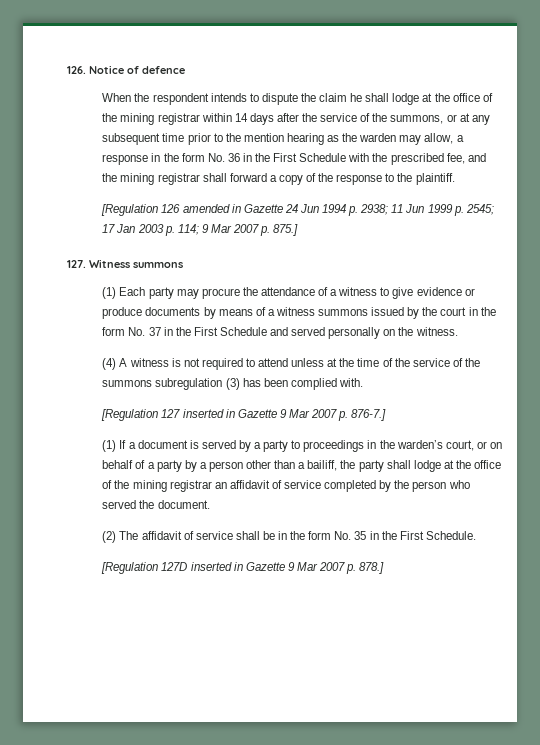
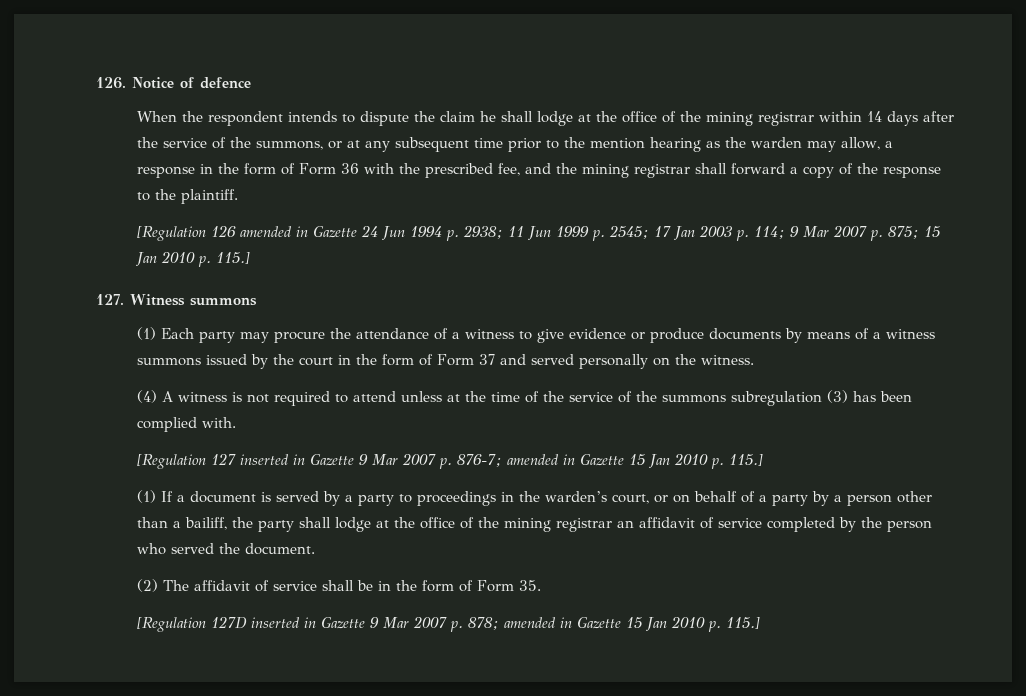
[207,153,347,162] No. 36 in the First Schedule -> [281,163,360,175] of Form 36
[273,224,299,236] 875.] -> [888,226,941,239] [136,251,251,267] 875; 15 Jan 2010 p. 115.]
[128,327,267,336] No. 37 in the First Schedule -> [419,354,496,366] of Form 37
[351,409,387,421] 876-7.] -> [457,453,764,469] 876-7; amended in Gazette 15 Jan 2010 p. 115.]
[334,531,476,540] No. 35 in the First Schedule. -> [459,580,542,592] of Form 35.
[359,562,385,574] 878.] -> [468,616,761,632] 878; amended in Gazette 15 Jan 2010 p. 115.]

